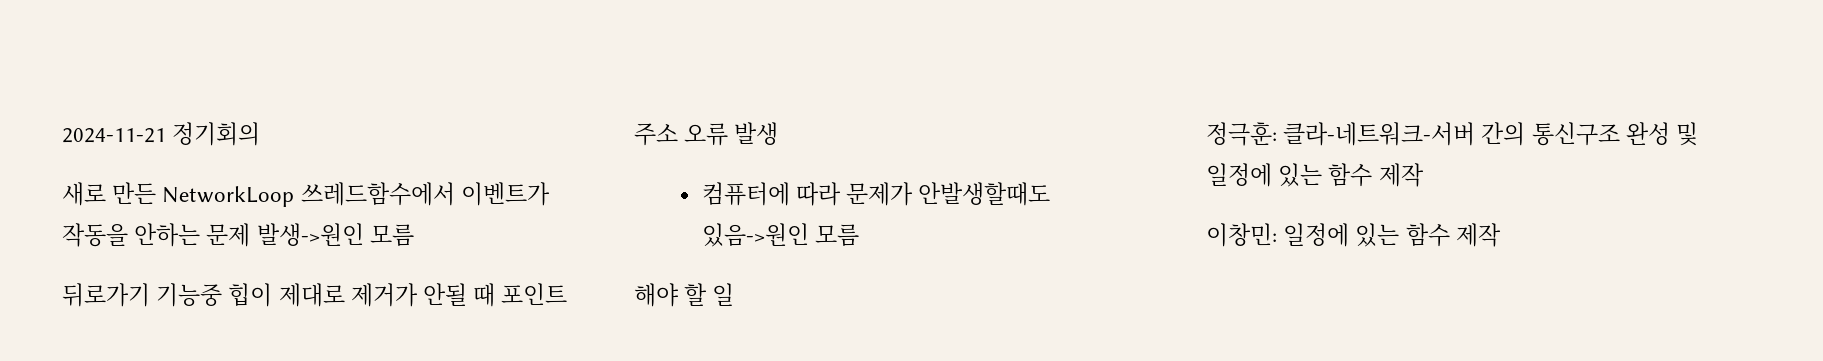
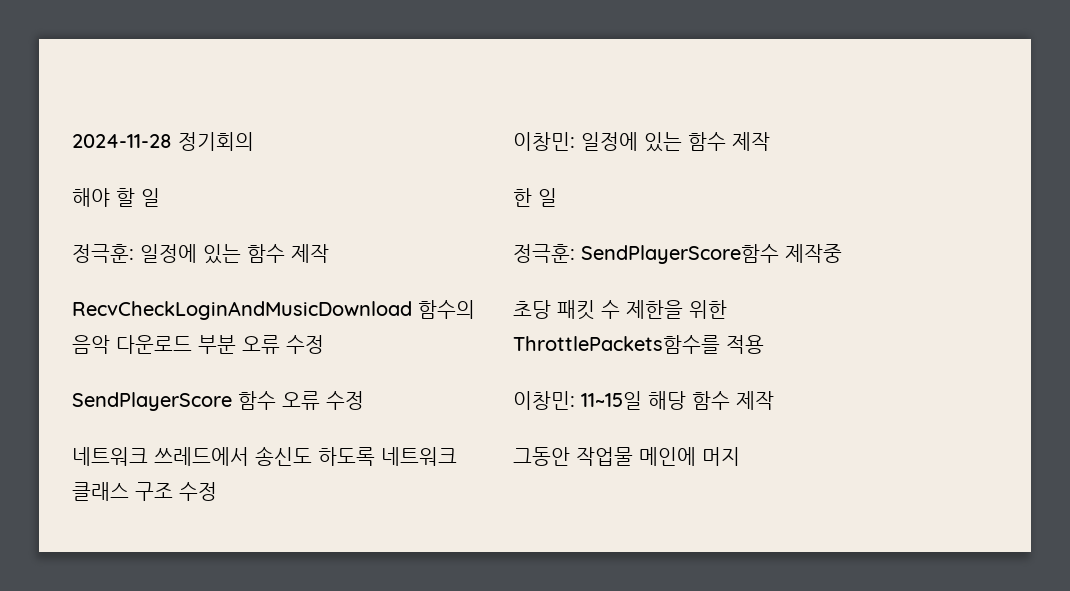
[62,128,166,143] 2024-11-21 -> [72,134,172,148] 2024-11-28
[62,182,550,207] [62,223,414,247] [62,283,568,307] [634,122,779,146] [701,182,1051,206] [701,223,859,247] // 새로 만든 NetworkLoop 쓰레드함수에서 이벤트가 작동을 안하는 문제 발생->원인 모름 // 뒤로가기 기능중 힙이 제대로 제거가 안될 때 포인트 주소 오류 발생 // 컴퓨터에 따라 문제가 안발생할때도 있음->원인 모름 -> (254, 141) none
[1283,122,1699,146] [1206,163,1424,187] 클라-네트워크-서버 간의 통신구조 완성 및 일정에 있는 함수 제작 -> [140,244,329,264] [72,300,475,320] [72,335,324,354] [72,391,364,411] [72,446,457,466] [72,482,217,501] 일정에 있는 함수 제작 // RecvCheckLoginAndMusicDownload 함수의 음악 다운로드 부분 오류 수정 // SendPlayerScore 함수 오류 수정 // 네트워크 쓰레드에서 송신도 하도록 네트워크 클래스 구조 수정
(1501, 235) none -> [513,188,557,207] [513,244,842,264] [513,300,727,320] [513,335,764,354] [513,391,774,410] [513,447,740,466] // 한 일 // 정극훈: SendPlayerScore함수 제작중 // 초당 패킷 수 제한을 위한 ThrottlePackets함수를 적용 // 이창민: 11~15일 해당 함수 제작 // 그동안 작업물 메인에 머지

